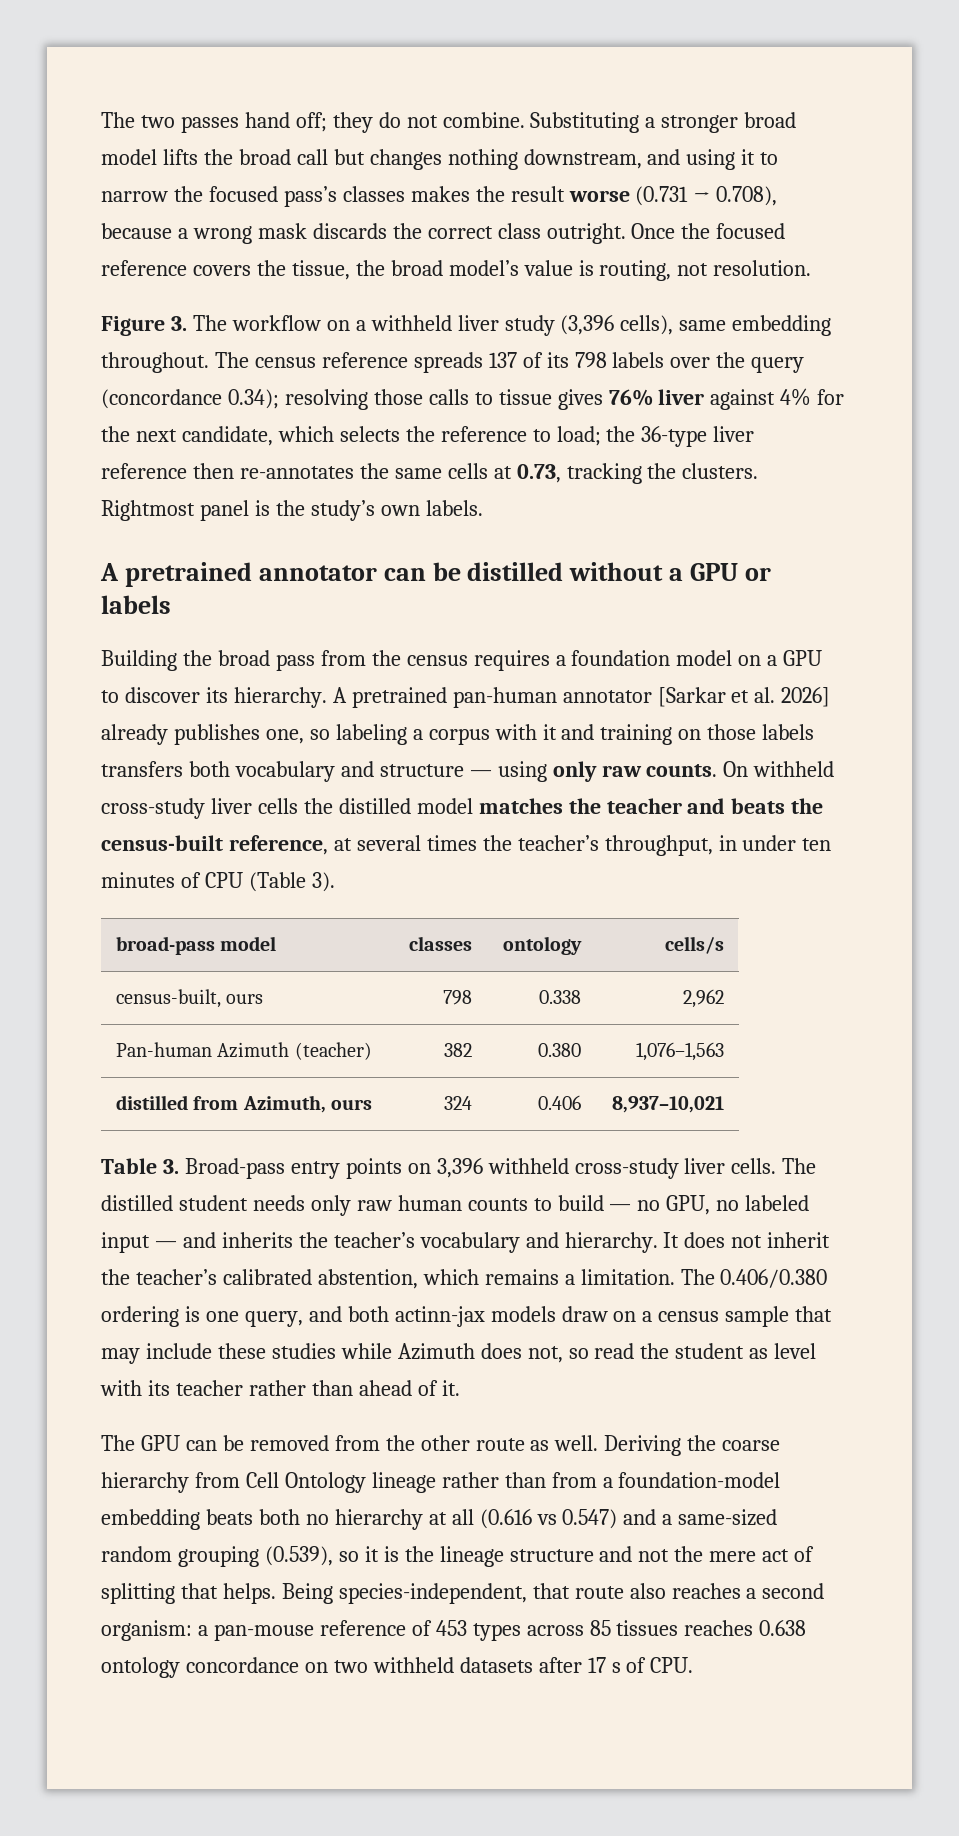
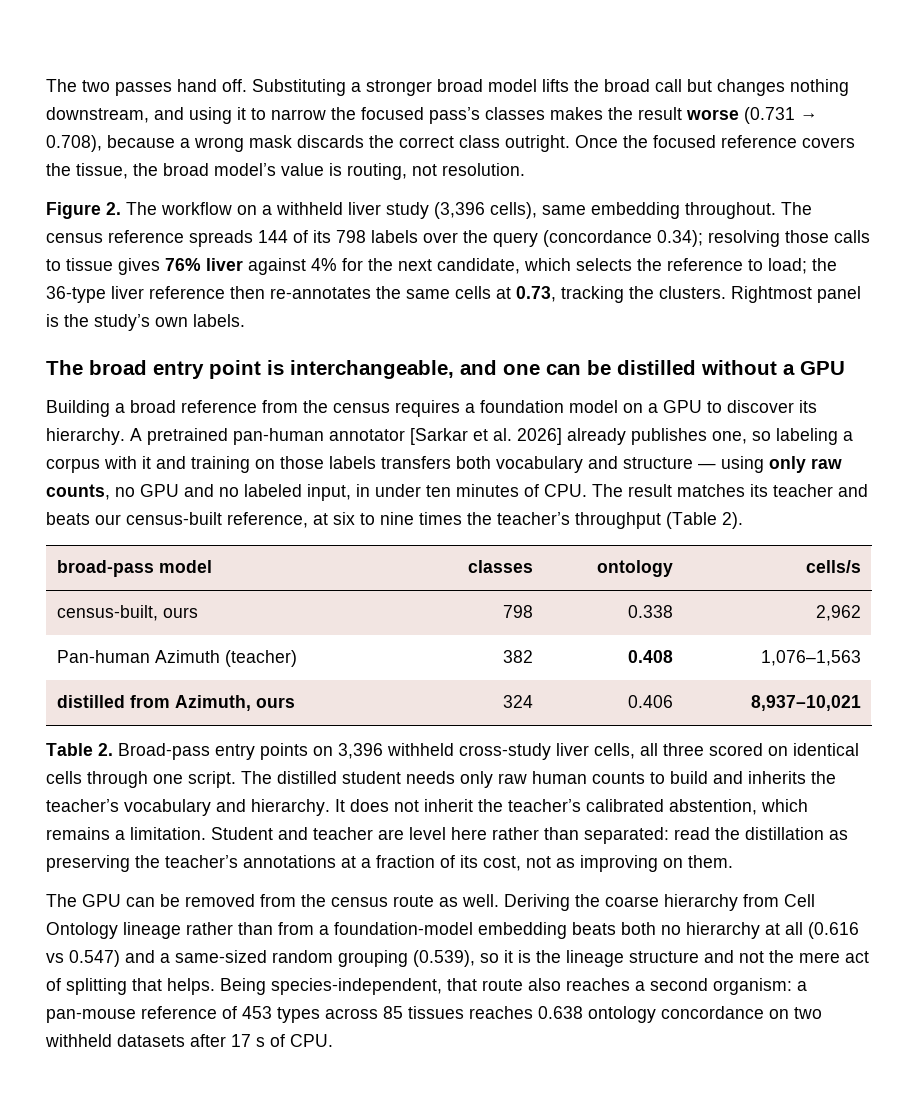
[295,112,525,133] off; they do not combine. -> [222,79,247,92] off.
[170,316,187,331] 3. -> [106,202,121,215] 2.
[488,352,517,368] 137 -> [258,230,288,243] 144
[100,562,377,587] A pretrained annotator -> [46,360,540,379] The broad entry point is interchangeable, and one
[744,567,771,581] [101,595,171,614] or labels -> (845, 368) none
[182,650,315,671] the broad pass -> [115,400,257,413] a broad reference
[646,761,835,777] [101,798,824,819] [101,835,713,856] counts. On withheld cross-study liver cells the distilled model matches the teacher and beats the census-built reference, at several times the teacher’s throughput, -> [46,484,351,501] counts, no GPU and no labeled input,
[204,872,335,892] CPU (Table 3). -> [544,484,868,497] [46,512,743,529] CPU. The result matches its teacher and beats our census-built reference, at six to nine times the teacher’s throughput (Table 2).
[538,1043,582,1057] 0.380 -> [627,650,673,663] 0.408
[162,1159,179,1174] 3. -> [98,743,113,756] 2.
[731,1158,777,1174] cells. -> [594,743,859,759] [46,771,236,788] cells, all three scored on identical cells through one script.
[609,1195,810,1215] [101,1232,177,1253] — no GPU, no labeled input — -> (708, 777) none
[680,1269,828,1288] [101,1306,833,1327] [101,1343,817,1364] [100,1380,460,1396] The 0.406/0.380 ordering is one query, and both actinn-jax models draw on a census sample that may include these studies while Azimuth does not, so read the student as level with its teacher rather than ahead of it. -> [211,827,848,844] [46,855,733,872] Student and teacher are level here rather than separated: read the distillation as preserving the teacher’s annotations at a fraction of its cost, not as improving on them.
[420,1435,470,1451] other -> [331,897,388,907] census

